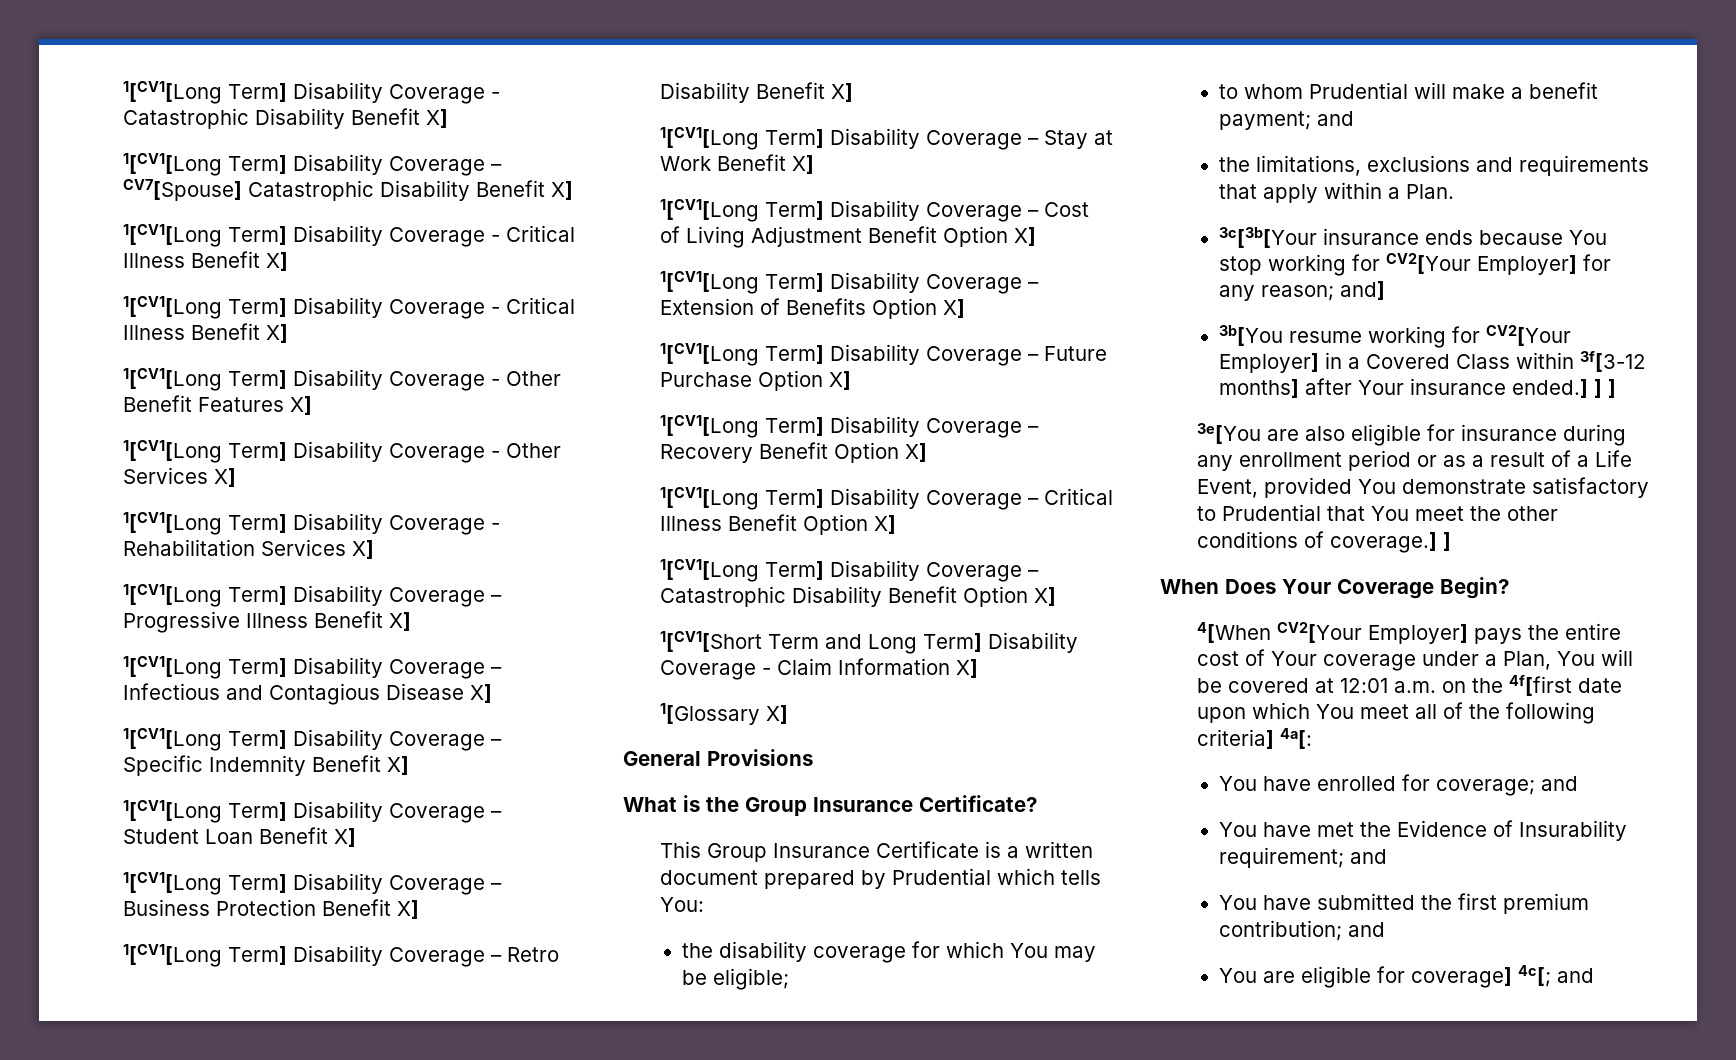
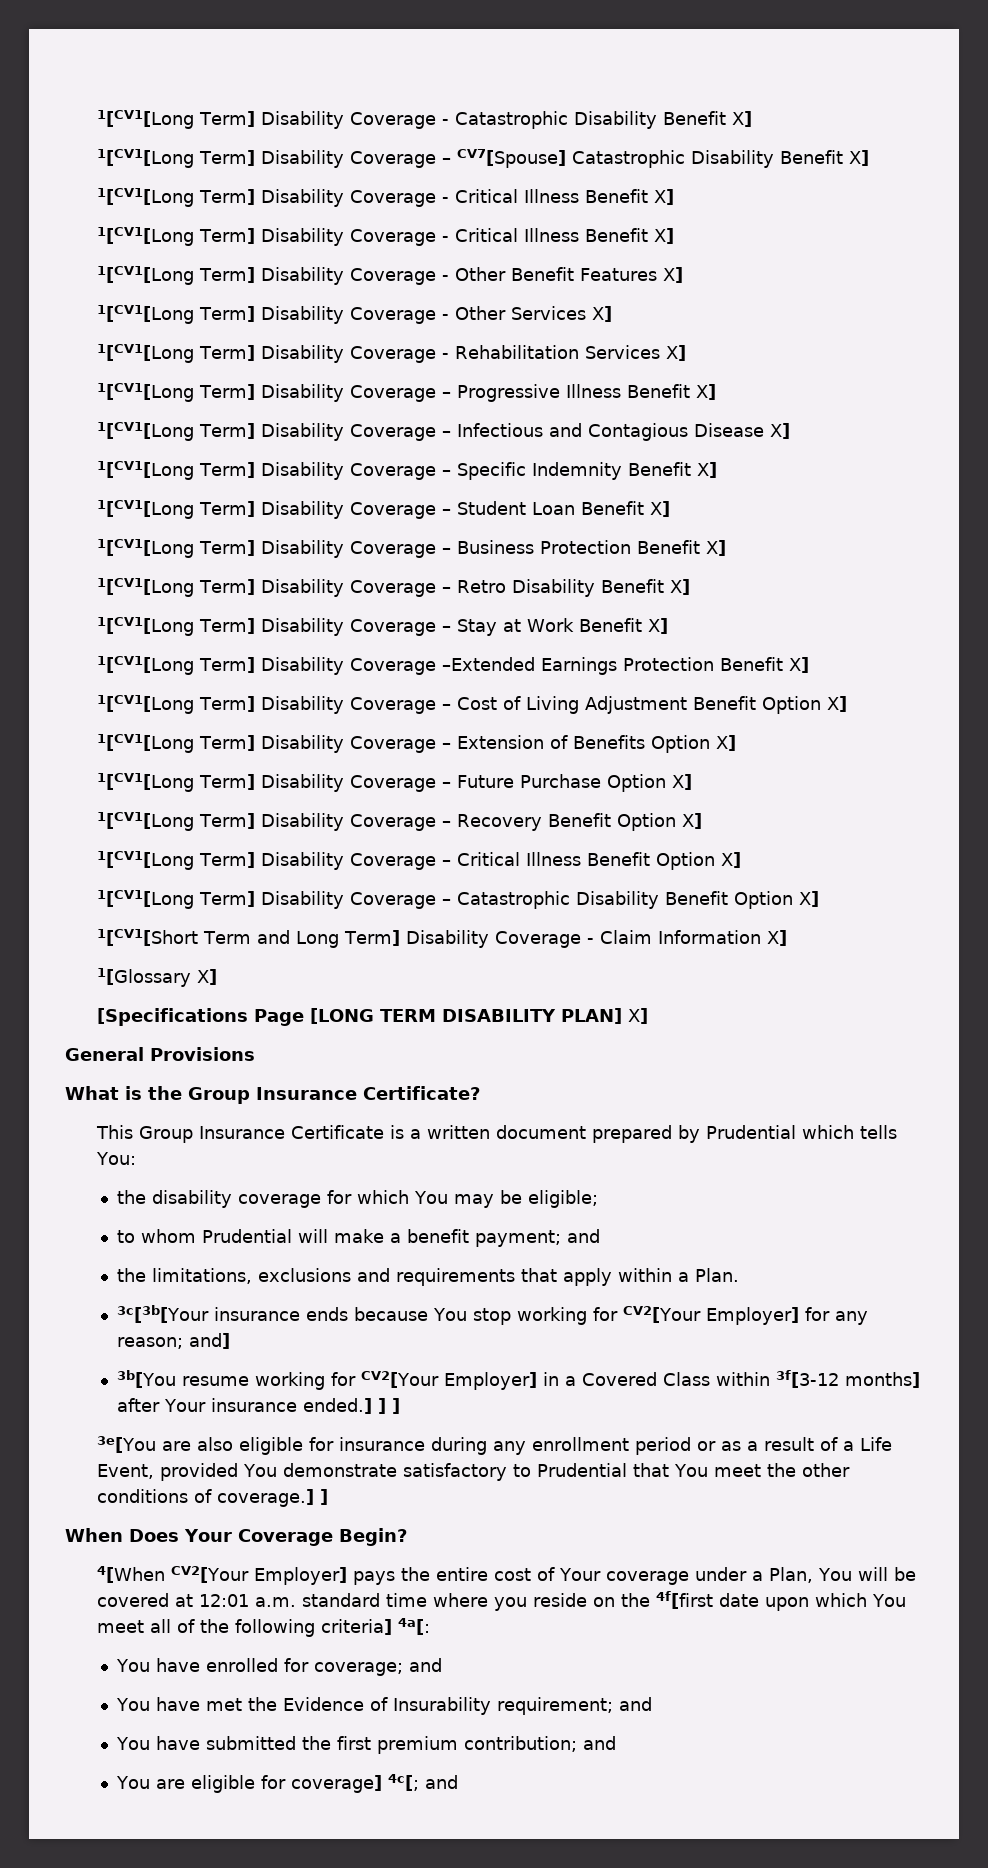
(814, 164) none -> [96,656,809,675] // 1[CV1[Long Term] Disability Coverage –Extended Earnings Protection Benefit X]
(788, 714) none -> [96,1008,648,1026] // [Specifications Page [LONG TERM DISABILITY PLAN] X]
(1436, 687) none -> [301,1593,587,1611] standard time where you reside

